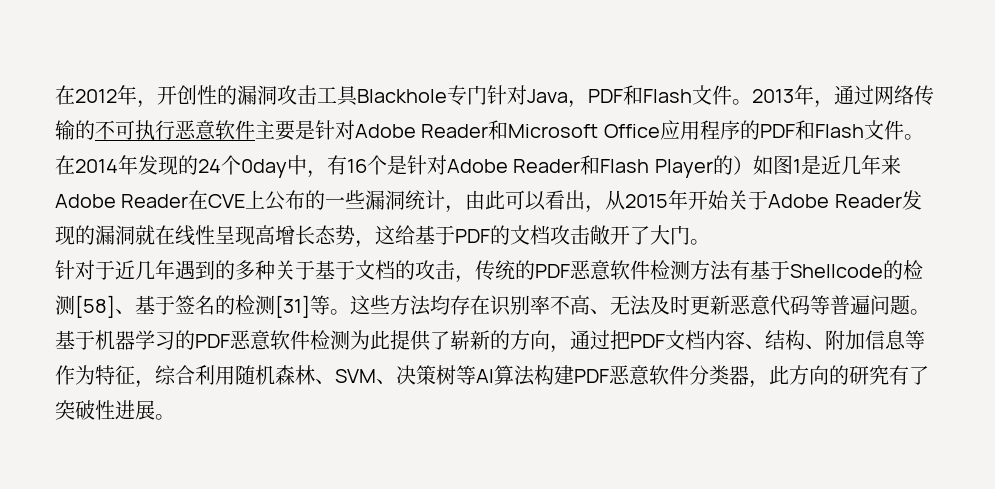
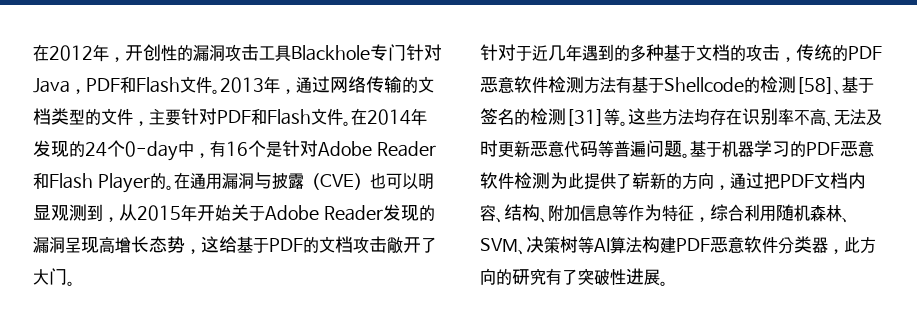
[95,120,760,141] 不可执行恶意软件主要是针对Adobe Reader和Microsoft Office应用程序的 -> [417,76,434,93] [33,108,217,126] 文档类型的文件，主要针对
[241,159,287,178] 0day -> [125,141,178,161] 0-day
[732,155,901,175] [55,190,586,213] ）如图1是近几年来Adobe Reader在CVE上公布的一些漏洞统计，由此可以看出 -> [165,172,434,190] [33,204,103,222] 。在通用漏洞与披露（CVE）也可以明显观测到
[135,225,215,246] 就在线性 -> (65, 244) none
[275,260,315,280] 关于 -> (664, 52) none

